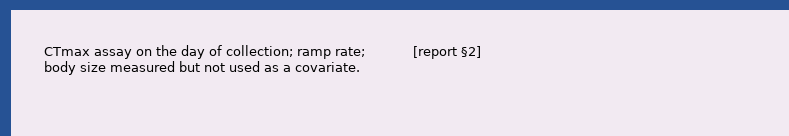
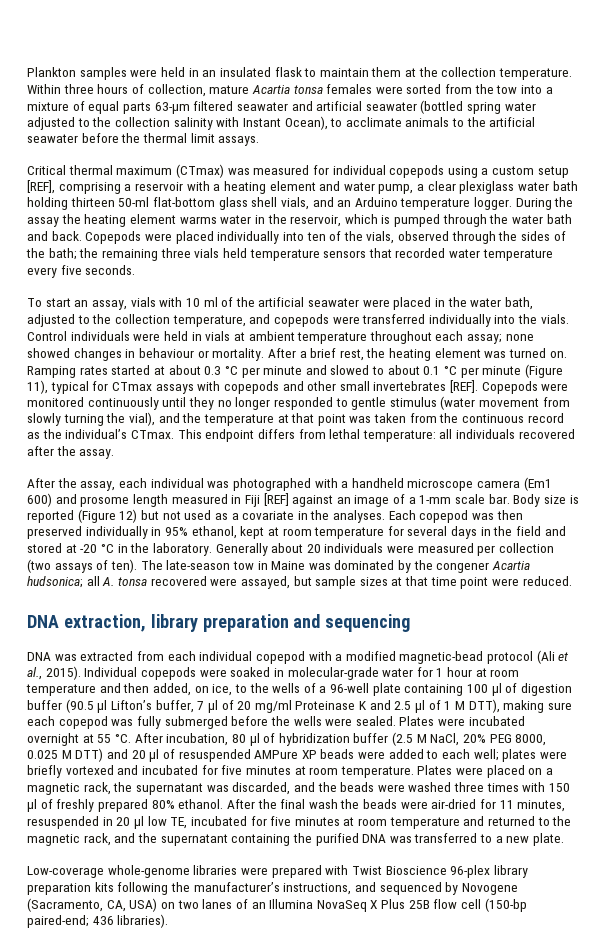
[44,45,365,59] [44,61,175,75] CTmax assay on the day of collection; ramp rate; body size measured -> [27,67,573,80] [27,84,553,97] [27,100,536,114] [27,116,536,130] [27,133,260,146] [27,164,569,178] [27,180,578,194] [27,197,574,210] [27,214,572,227] [27,231,566,244] [26,248,553,261] [27,265,136,278] [27,297,533,310] [27,314,569,327] [27,331,534,344] [27,348,567,361] [27,364,563,378] [27,380,569,394] [27,396,570,410] [27,412,564,426] [27,429,575,442] [27,446,115,459] [27,477,552,491] [27,493,579,507] [27,509,138,523] Plankton samples were held in an insulated flask to maintain them at the collection temperature. Within three hours of collection, mature Acartia tonsa females were sorted from the tow into a mixture of equal parts 63-µm filtered seawater and artificial seawater (bottled spring water adjusted to the collection salinity with Instant Ocean), to acclimate animals to the artificial seawater before the thermal limit assays. // Critical thermal maximum (CTmax) was measured for individual copepods using a custom setup [REF], comprising a reservoir with a heating element and water pump, a clear plexiglass water bath holding thirteen 50-ml flat-bottom glass shell vials, and an Arduino temperature logger. During the assay the heating element warms water in the reservoir, which is pumped through the water bath and back. Copepods were placed individually into ten of the vials, observed through the sides of the bath; the remaining three vials held temperature sensors that recorded water temperature every five seconds. // To start an assay, vials with 10 ml of the artificial seawater were placed in the water bath, adjusted to the collection temperature, and copepods were transferred individually into the vials. Control individuals were held in vials at ambient temperature throughout each assay; none showed changes in behaviour or mortality. After a brief rest, the heating element was turned on. Ramping rates started at about 0.3 °C per minute and slowed to about 0.1 °C per minute (Figure 11), typical for CTmax assays with copepods and other small invertebrates [REF]. Copepods were monitored continuously until they no longer responded to gentle stimulus (water movement from slowly turning the vial), and the temperature at that point was taken from the continuous record as the individual’s CTmax. This endpoint differs from lethal temperature: all individuals recovered after the assay. // After the assay, each individual was photographed with a handheld microscope camera (Em1 600) and prosome length measured in Fiji [REF] against an image of a 1-mm scale bar. Body size is reported (Figure 12)
[295,62,360,72] [413,46,481,59] covariate. [report §2] -> [242,510,523,523] [27,526,566,539] [27,543,555,556] [27,559,531,573] [27,576,572,589] [27,614,411,632] [27,650,569,664] [27,666,520,680] [26,683,572,696] [27,699,572,713] [27,716,525,729] [27,732,547,746] [27,748,567,762] [27,765,554,778] [27,782,571,795] [27,799,566,812] [27,816,572,829] [27,833,565,846] [27,865,528,878] [27,882,518,895] [27,898,527,912] [27,914,169,928] covariate in the analyses. Each copepod was then preserved individually in 95% ethanol, kept at room temperature for several days in the field and stored at -20 °C in the laboratory. Generally about 20 individuals were measured per collection (two assays of ten). The late-season tow in Maine was dominated by the congener Acartia hudsonica; all A. tonsa recovered were assayed, but sample sizes at that time point were reduced. // DNA extraction, library preparation and sequencing // DNA was extracted from each individual copepod with a modified magnetic-bead protocol (Ali et al., 2015). Individual copepods were soaked in molecular-grade water for 1 hour at room temperature and then added, on ice, to the wells of a 96-well plate containing 100 µl of digestion buffer (90.5 µl Lifton’s buffer, 7 µl of 20 mg/ml Proteinase K and 2.5 µl of 1 M DTT), making sure each copepod was fully submerged before the wells were sealed. Plates were incubated overnight at 55 °C. After incubation, 80 µl of hybridization buffer (2.5 M NaCl, 20% PEG 8000, 0.025 M DTT) and 20 µl of resuspended AMPure XP beads were added to each well; plates were briefly vortexed and incubated for five minutes at room temperature. Plates were placed on a magnetic rack, the supernatant was discarded, and the beads were washed three times with 150 µl of freshly prepared 80% ethanol. After the final wash the beads were air-dried for 11 minutes, resuspended in 20 µl low TE, incubated for five minutes at room temperature and returned to the magnetic rack, and the supernatant containing the purified DNA was transferred to a new plate. // Low-coverage whole-genome libraries were prepared with Twist Bioscience 96-plex library preparation kits following the manufacturer’s instructions, and sequenced by Novogene (Sacramento, CA, USA) on two lanes of an Illumina NovaSeq X Plus 25B flow cell (150-bp paired-end; 436 libraries).

